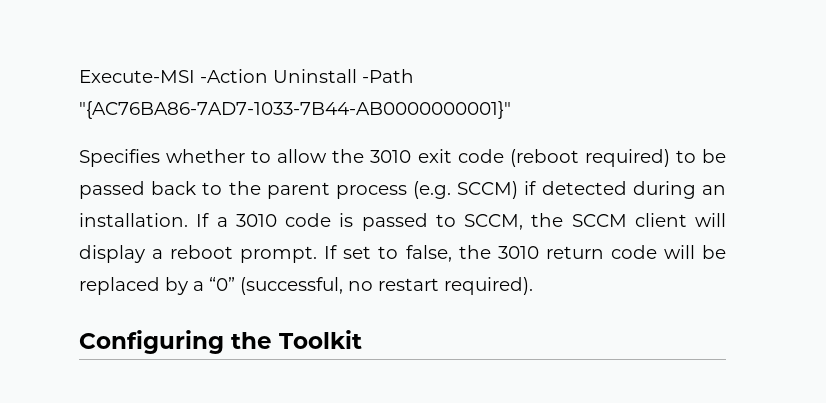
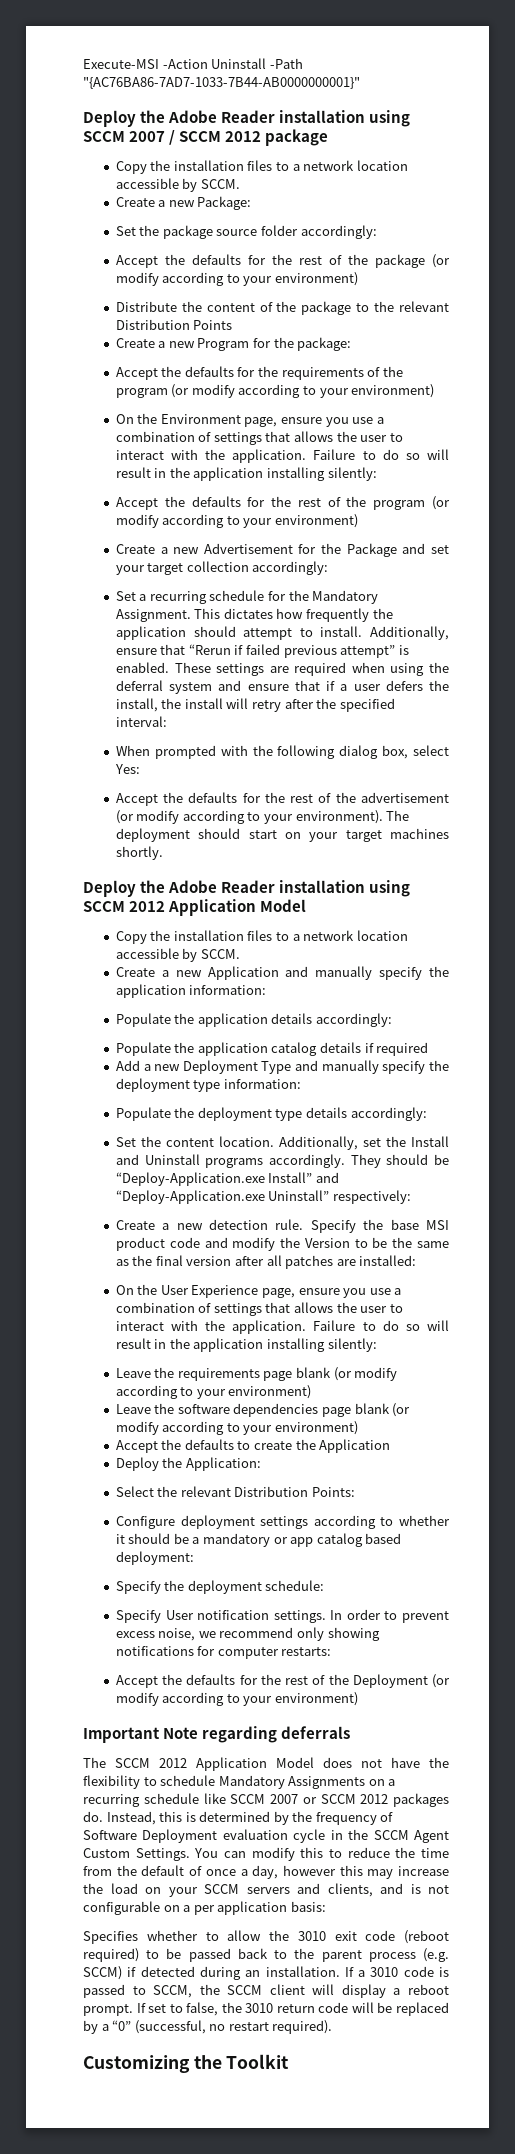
(511, 110) none -> [83,110,411,127] [83,129,329,146] [115,160,408,174] [115,178,240,192] [115,196,252,210] [115,225,377,239] [115,254,450,268] [115,272,359,286] [115,301,450,315] [115,319,233,330] [115,337,352,351] [115,366,403,380] [115,384,435,398] [115,413,384,427] [115,431,403,445] [115,449,449,463] [115,467,377,481] [115,496,450,510] [115,514,359,528] [115,543,450,557] [115,561,329,575] [115,590,379,604] [115,608,393,622] [115,626,450,640] [115,644,409,658] [115,662,450,676] [115,680,449,694] [115,698,395,712] [115,716,167,727] [115,745,450,759] [114,764,140,774] [115,792,450,806] [115,810,410,824] [115,828,449,842] [115,846,163,860] [83,880,411,897] [83,899,307,916] [115,930,408,944] [115,948,240,962] [115,966,450,980] [115,984,267,998] [115,1013,393,1027] [115,1042,429,1056] [115,1060,450,1074] [115,1078,301,1092] [115,1107,427,1121] [115,1136,449,1150] [115,1154,449,1168] [115,1172,339,1186] [115,1190,411,1204] [115,1219,450,1233] [115,1237,450,1251] [115,1255,417,1269] [115,1284,402,1298] [115,1302,403,1316] [115,1320,449,1334] [115,1338,377,1352] [115,1367,398,1381] [115,1385,312,1399] [115,1403,411,1417] [115,1421,359,1435] [115,1439,391,1453] [115,1457,261,1471] [115,1486,356,1497] [115,1515,451,1529] [115,1533,402,1547] [115,1551,194,1565] [115,1580,325,1594] [115,1609,450,1623] [115,1627,380,1641] [115,1646,332,1659] [115,1674,450,1688] [115,1692,359,1706] [83,1726,351,1743] [83,1757,449,1771] [83,1775,396,1789] [83,1793,449,1807] [83,1811,394,1825] [83,1829,449,1843] [83,1847,449,1861] [83,1865,449,1879] [83,1883,449,1897] [83,1901,326,1915] // Deploy the Adobe Reader installation using SCCM 2007 / SCCM 2012 package // Copy the installation files to a network location accessible by SCCM. // Create a new Package: // Set the package source folder accordingly: // Accept the defaults for the rest of the package (or modify according to your environment) // Distribute the content of the package to the relevant Distribution Points // Create a new Program for the package: // Accept the defaults for the requirements of the program (or modify according to your environment) // On the Environment page, ensure you use a combination of settings that allows the user to interact with the application. Failure to do so will result in the application installing silently: // Accept the defaults for the rest of the program (or modify according to your environment) // Create a new Advertisement for the Package and set your target collection accordingly: // Set a recurring schedule for the Mandatory Assignment. This dictates how frequently the application should attempt to install. Additionally, ensure that “Rerun if failed previous attempt” is enabled. These settings are required when using the deferral system and ensure that if a user defers the install, the install will retry after the specified interval: // When prompted with the following dialog box, select Yes: // Accept the defaults for the rest of the advertisement (or modify according to your environment). The deployment should start on your target machines shortly. // Deploy the Adobe Reader installation using SCCM 2012 Application Model // Copy the installation files to a network location accessible by SCCM. // Create a new Application and manually specify the application information: // Populate the application details accordingly: // Populate the application catalog details if required // Add a new Deployment Type and manually specify the deployment type information: // Populate the deployment type details accordingly: // Set the content location. Additionally, set the Install and Uninstall programs accordingly. They should be “Deploy-Application.exe Install” and “Deploy-Application.exe Uninstall” respectively: // Create a new detection rule. Specify the base MSI product code and modify the Version to be the same as the final version after all patches are installed: // On the User Experience page, ensure you use a combination of settings that allows the user to interact with the application. Failure to do so will result in the application installing silently: // Leave the requirements page blank (or modify according to your environment) // Leave the software dependencies page blank (or modify according to your environment) // Accept the defaults to create the Application // Deploy the Application: // Select the relevant Distribution Points: // Configure deployment settings according to whether it should be a mandatory or app catalog based deployment: // Specify the deployment schedule: // Specify User notification settings. In order to prevent excess noise, we recommend only showing notifications for computer restarts: // Accept the defaults for the rest of the Deployment (or modify according to your environment) // Important Note regarding deferrals // The SCCM 2012 Application Model does not have the flexibility to schedule Mandatory Assignments on a recurring schedule like SCCM 2007 or SCCM 2012 packages do. Instead, this is determined by the frequency of Software Deployment evaluation cycle in the SCCM Agent Custom Settings. You can modify this to reduce the time from the default of once a day, however this may increase the load on your SCCM servers and clients, and is not configurable on a per application basis:
[79,330,224,354] Configuring -> [83,2055,190,2073] Customizing

